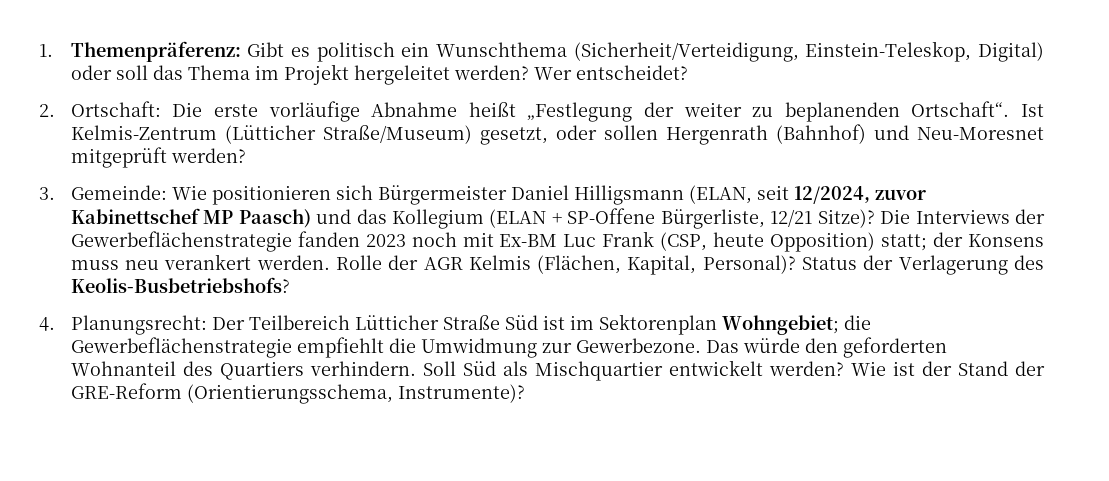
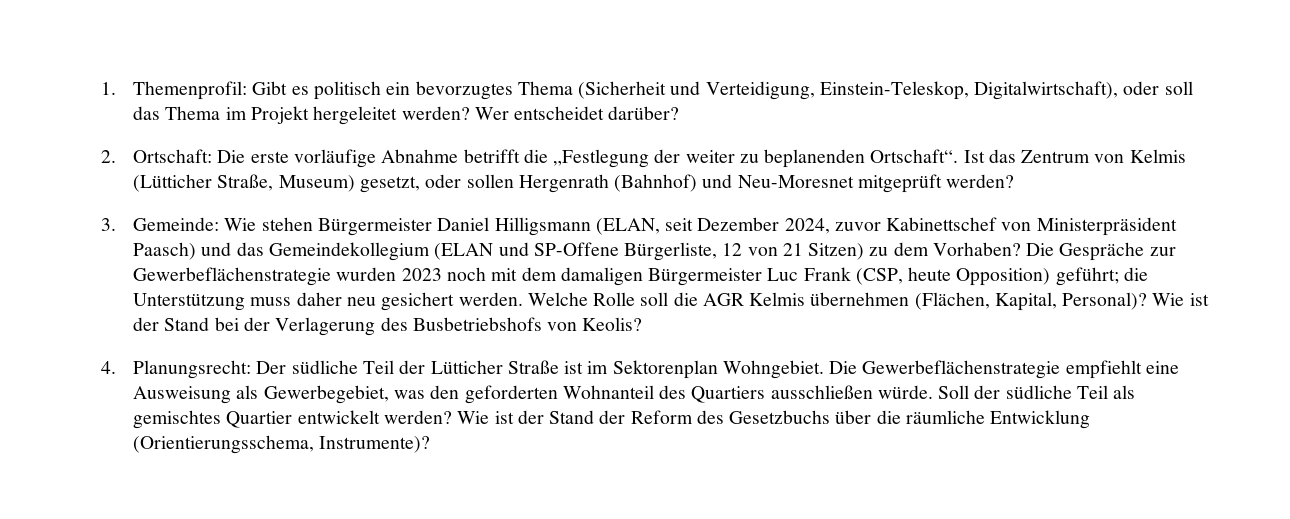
[70,41,241,62] Themenpräferenz: -> [133,81,248,100] Themenprofil:
[436,41,1044,62] Wunschthema (Sicherheit/Verteidigung, Einstein-Teleskop, Digital) -> [415,81,1119,100] bevorzugtes Thema (Sicherheit und Verteidigung, Einstein-Teleskop, Digitalwirtschaft),
[575,65,688,80] entscheidet? -> [514,106,680,120] entscheidet darüber?
[468,102,516,117] heißt -> [463,149,548,163] betrifft die
[70,125,472,144] Kelmis-Zentrum (Lütticher Straße/Museum) -> [988,149,1186,163] [133,174,355,192] das Zentrum von Kelmis (Lütticher Straße, Museum)
[211,185,373,205] positionieren sich -> [261,217,313,231] stehen
[793,186,926,204] [70,208,1045,229] [70,231,558,252] 12/2024, zuvor Kabinettschef MP Paasch) und das Kollegium (ELAN + SP-Offene Bürgerliste, 12/21 Sitze)? Die Interviews der Gewerbeflächenstrategie fanden 2023 noch mit Ex-BM -> [697,217,1177,236] [133,242,1176,261] [133,267,763,286] Dezember 2024, zuvor Kabinettschef von Ministerpräsident Paasch) und das Gemeindekollegium (ELAN und SP-Offene Bürgerliste, 12 von 21 Sitzen) zu dem Vorhaben? Die Gespräche zur Gewerbeflächenstrategie wurden 2023 noch mit dem damaligen Bürgermeister
[881,232,1044,251] [70,254,419,270] statt; der Konsens muss neu verankert werden. Rolle der -> [1055,267,1148,286] [133,292,698,311] geführt; die Unterstützung muss daher neu gesichert werden. Welche Rolle soll die
(531, 262) none -> [810,292,910,306] übernehmen
[802,255,1044,275] [70,277,290,293] Status der Verlagerung des Keolis-Busbetriebshofs? -> [1152,293,1209,306] [133,317,643,336] Wie ist der Stand bei der Verlagerung des Busbetriebshofs von Keolis?
[248,315,350,330] Teilbereich -> [291,360,426,374] südliche Teil der
[504,315,538,330] Süd -> (559, 367) none
[721,315,871,335] [70,337,800,358] Wohngebiet; die Gewerbeflächenstrategie empfiehlt die Umwidmung zur Gewerbezone. Das würde -> [722,360,1179,379] [133,385,425,404] Wohngebiet. Die Gewerbeflächenstrategie empfiehlt eine Ausweisung als Gewerbegebiet, was
[309,361,663,381] verhindern. Soll Süd als Mischquartier -> [770,385,1136,399] [133,410,293,429] ausschließen würde. Soll der südliche Teil als gemischtes Quartier
[70,383,182,399] GRE-Reform -> [630,410,1091,429] Reform des Gesetzbuchs über die räumliche Entwicklung

